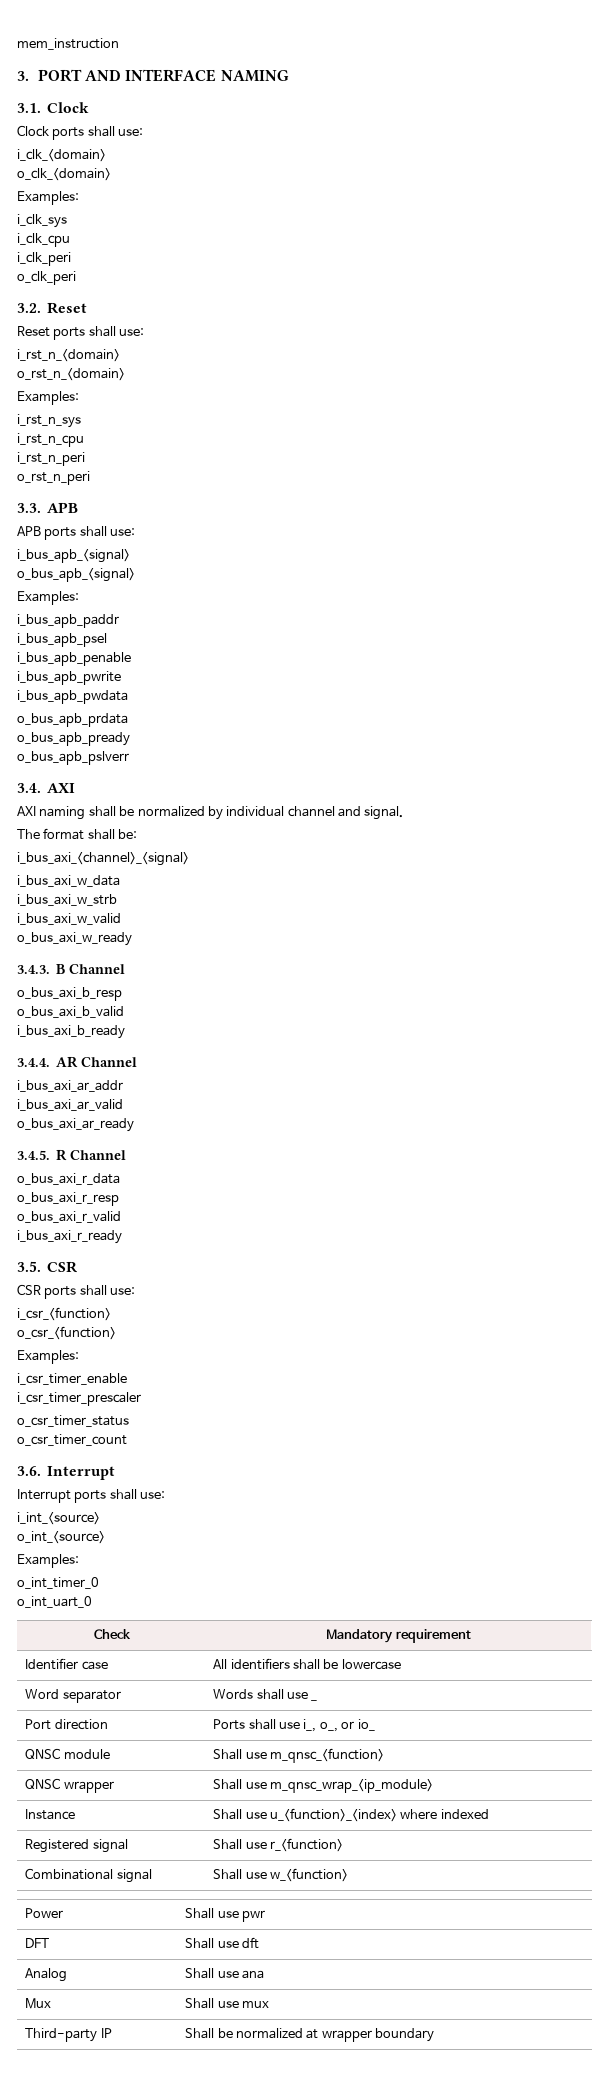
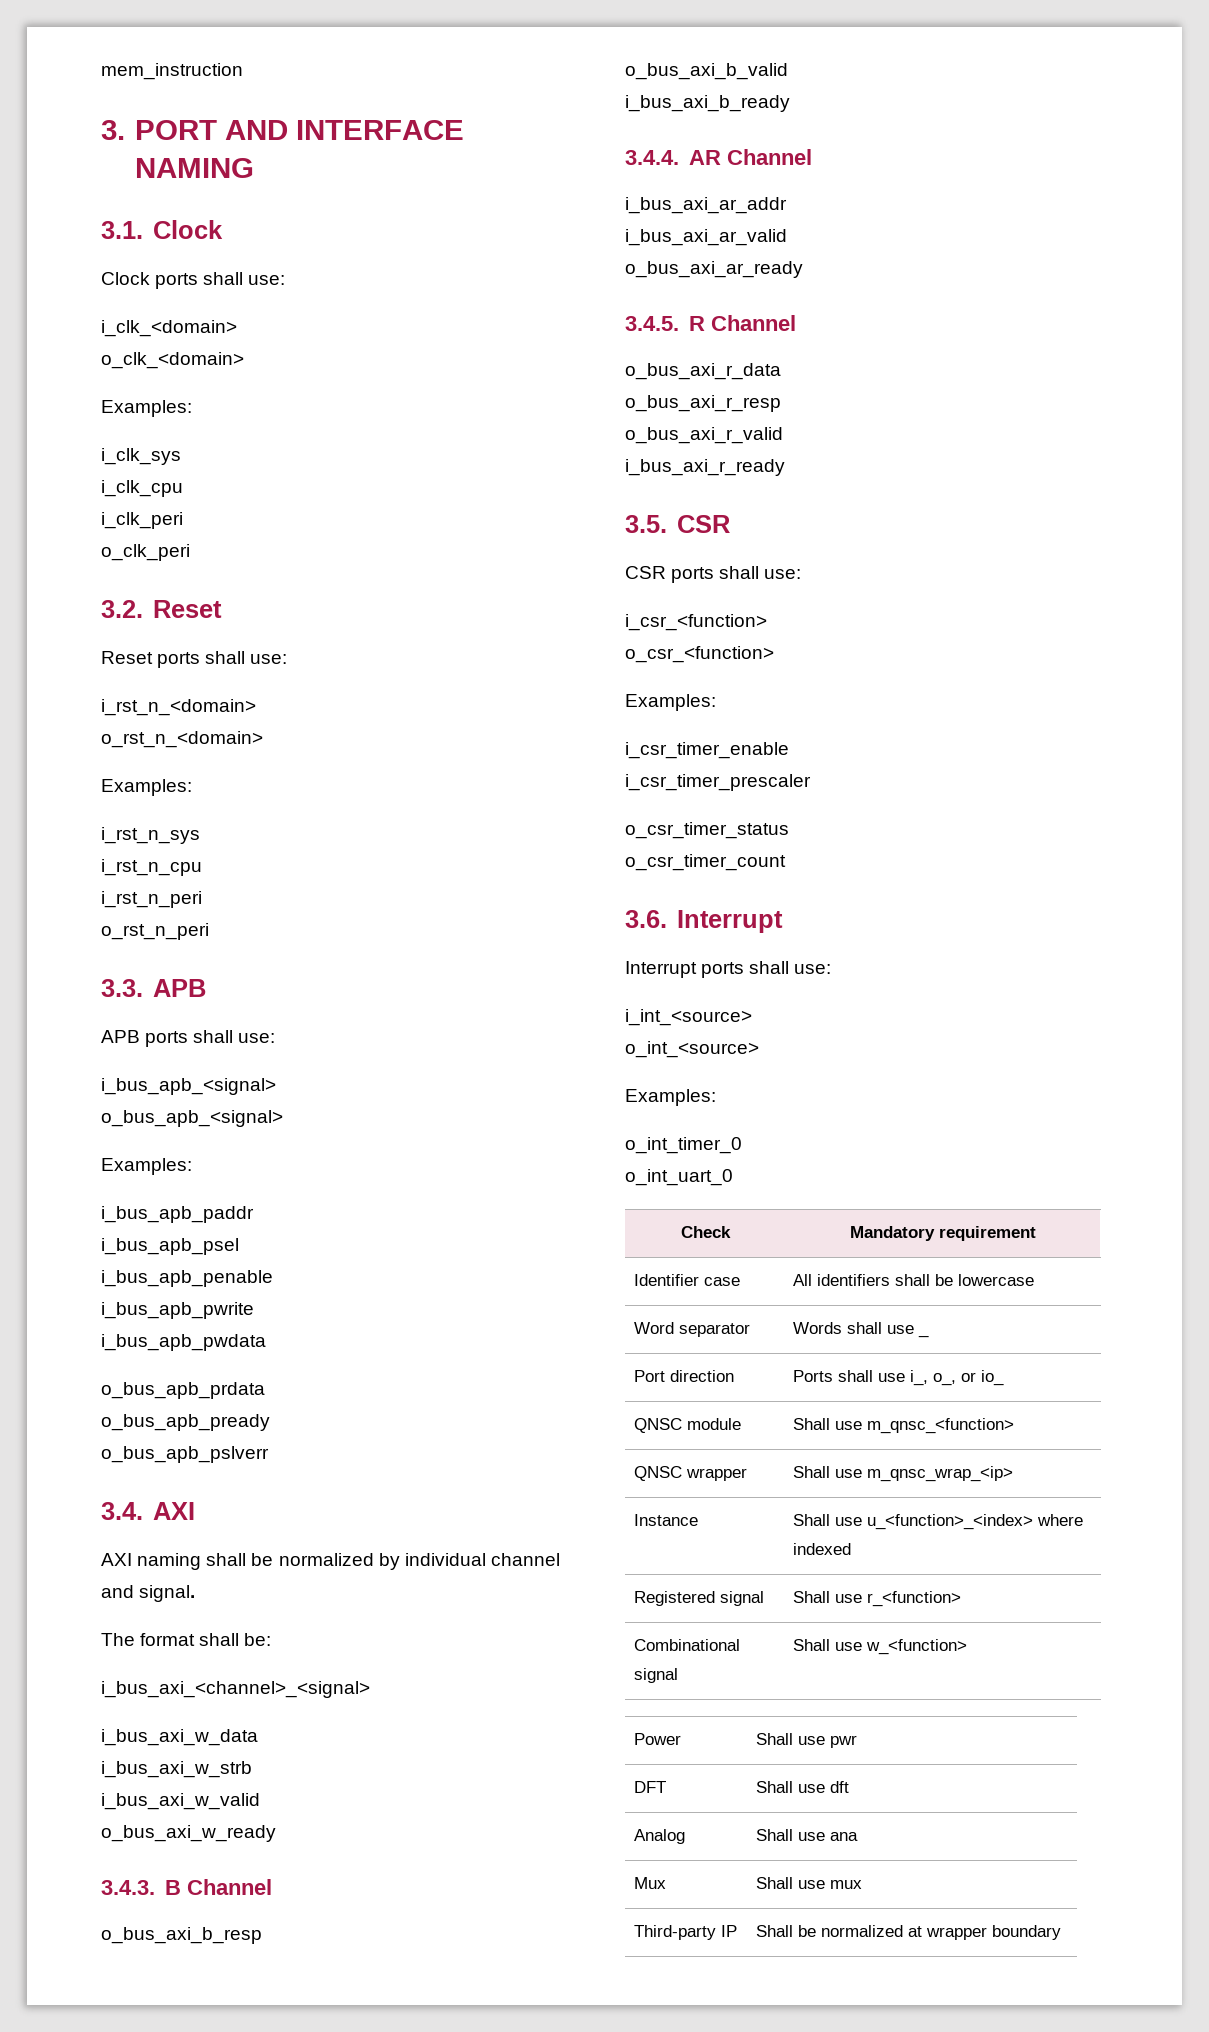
[270,1779,434,1793] m_qnsc_wrap_<ip_module> -> [866,1466,1013,1482] m_qnsc_wrap_<ip>

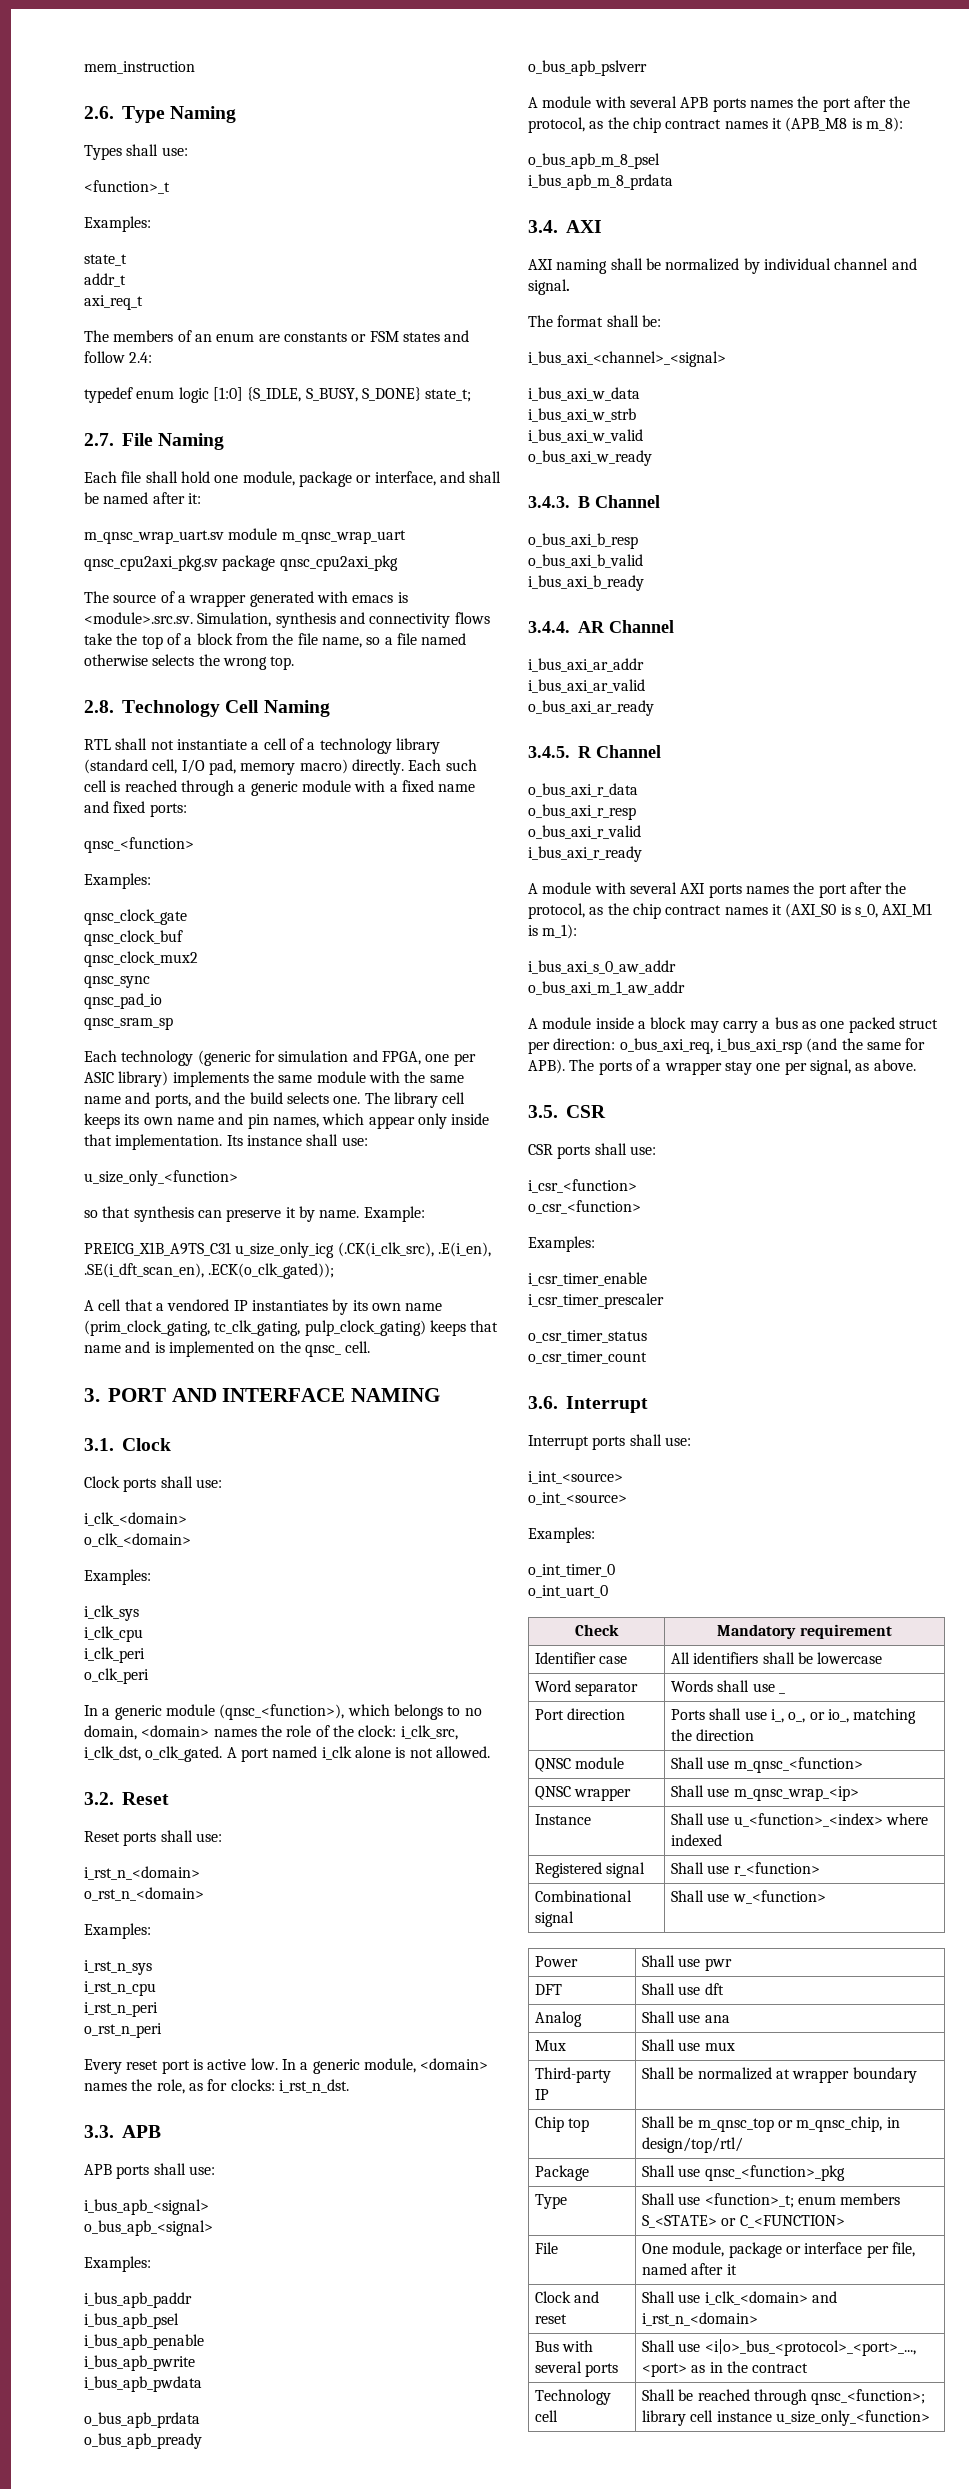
(243, 71) none -> [84,106,237,123] [84,144,188,160] [84,180,170,194] [84,216,151,232] [84,254,127,266] [84,273,126,287] [84,295,143,310] [84,330,470,342] [84,351,153,363] [84,387,472,403] [84,433,225,450] [84,471,502,487] [84,492,201,504] [84,528,406,544] [84,555,398,571] [84,591,408,607] [84,612,490,628] [84,633,467,649] [84,654,295,670] [84,700,330,717] [84,738,440,754] [84,759,477,775] [84,780,476,796] [84,801,187,817] [84,837,194,853] [84,873,151,889] [84,909,187,925] [84,930,183,946] [84,951,198,967] [84,976,150,988] [84,993,162,1009] [84,1017,173,1030] [84,1050,476,1066] [84,1071,464,1087] [84,1092,466,1108] [84,1113,490,1129] [84,1134,368,1150] [84,1170,238,1186] [84,1206,425,1222] [84,1242,491,1258] [84,1263,335,1279] [84,1299,443,1315] [84,1320,499,1336] [84,1341,371,1357] // 2.6. Type Naming // Types shall use: // <function>_t // Examples: // state_t // addr_t // axi_req_t // The members of an enum are constants or FSM states and follow 2.4: // typedef enum logic [1:0] {S_IDLE, S_BUSY, S_DONE} state_t; // 2.7. File Naming // Each file shall hold one module, package or interface, and shall be named after it: // m_qnsc_wrap_uart.sv module m_qnsc_wrap_uart // qnsc_cpu2axi_pkg.sv package qnsc_cpu2axi_pkg // The source of a wrapper generated with emacs is <module>.src.sv. Simulation, synthesis and connectivity flows take the top of a block from the file name, so a file named otherwise selects the wrong top. // 2.8. Technology Cell Naming // RTL shall not instantiate a cell of a technology library (standard cell, I/O pad, memory macro) directly. Each such cell is reached through a generic module with a fixed name and fixed ports: // qnsc_<function> // Examples: // qnsc_clock_gate // qnsc_clock_buf // qnsc_clock_mux2 // qnsc_sync // qnsc_pad_io // qnsc_sram_sp // Each technology (generic for simulation and FPGA, one per ASIC library) implements the same module with the same name and ports, and the build selects one. The library cell keeps its own name and pin names, which appear only inside that implementation. Its instance shall use: // u_size_only_<function> // so that synthesis can preserve it by name. Example: // PREICG_X1B_A9TS_C31 u_size_only_icg (.CK(i_clk_src), .E(i_en), .SE(i_dft_scan_en), .ECK(o_clk_gated)); // A cell that a vendored IP instantiates by its own name (prim_clock_gating, tc_clk_gating, pulp_clock_gating) keeps that name and is implemented on the qnsc_ cell.
(190, 552) none -> [84,1704,482,1720] [84,1725,458,1740] [84,1746,490,1762] // In a generic module (qnsc_<function>), which belongs to no domain, <domain> names the role of the clock: i_clk_src, i_clk_dst, o_clk_gated. A port named i_clk alone is not allowed.
(209, 931) none -> [84,2058,489,2074] [84,2079,349,2094] // Every reset port is active low. In a generic module, <domain> names the role, as for clocks: i_rst_n_dst.
(269, 1454) none -> [528,96,911,112] [528,117,903,133] [528,153,660,169] [528,174,673,190] // A module with several APB ports names the port after the protocol, as the chip contract names it (APB_M8 is m_8): // o_bus_apb_m_8_psel // i_bus_apb_m_8_prdata
(785, 467) none -> [528,882,907,898] [528,903,933,919] [528,924,578,939] [528,960,676,974] [528,981,685,995] [528,1017,938,1033] [528,1038,926,1054] [528,1059,916,1075] // A module with several AXI ports names the port after the protocol, as the chip contract names it (AXI_S0 is s_0, AXI_M1 is m_1): // i_bus_axi_s_0_aw_addr // o_bus_axi_m_1_aw_addr // A module inside a block may carry a bus as one packed struct per direction: o_bus_axi_req, i_bus_axi_rsp (and the same for APB). The ports of a wrapper stay one per signal, as above.
[980,1370,1004,1386] io_ -> [827,1708,917,1724] [670,1729,755,1741] io_, matching the direction
(1061, 1932) none -> [534,2116,590,2132] [641,2116,900,2132] [641,2137,743,2153] [534,2165,589,2181] [641,2165,845,2181] [534,2194,567,2209] [641,2193,901,2208] [641,2215,845,2228] [534,2242,558,2254] [641,2242,915,2258] [641,2263,737,2275] [534,2291,600,2303] [534,2314,567,2324] [641,2291,837,2305] [641,2312,758,2326] [534,2340,594,2352] [534,2361,619,2377] [641,2339,916,2356] [641,2361,809,2377] [534,2389,611,2405] [534,2410,558,2422] [641,2389,926,2405] [641,2410,930,2426] // Chip top | Shall be m_qnsc_top or m_qnsc_chip, in design/top/rtl/ // Package | Shall use qnsc_<function>_pkg // Type | Shall use <function>_t; enum members S_<STATE> or C_<FUNCTION> // File | One module, package or interface per file, named after it // Clock and reset | Shall use i_clk_<domain> and i_rst_n_<domain> // Bus with several ports | Shall use <i|o>_bus_<protocol>_<port>_..., <port> as in the contract // Technology cell | Shall be reached through qnsc_<function>; library cell instance u_size_only_<function>

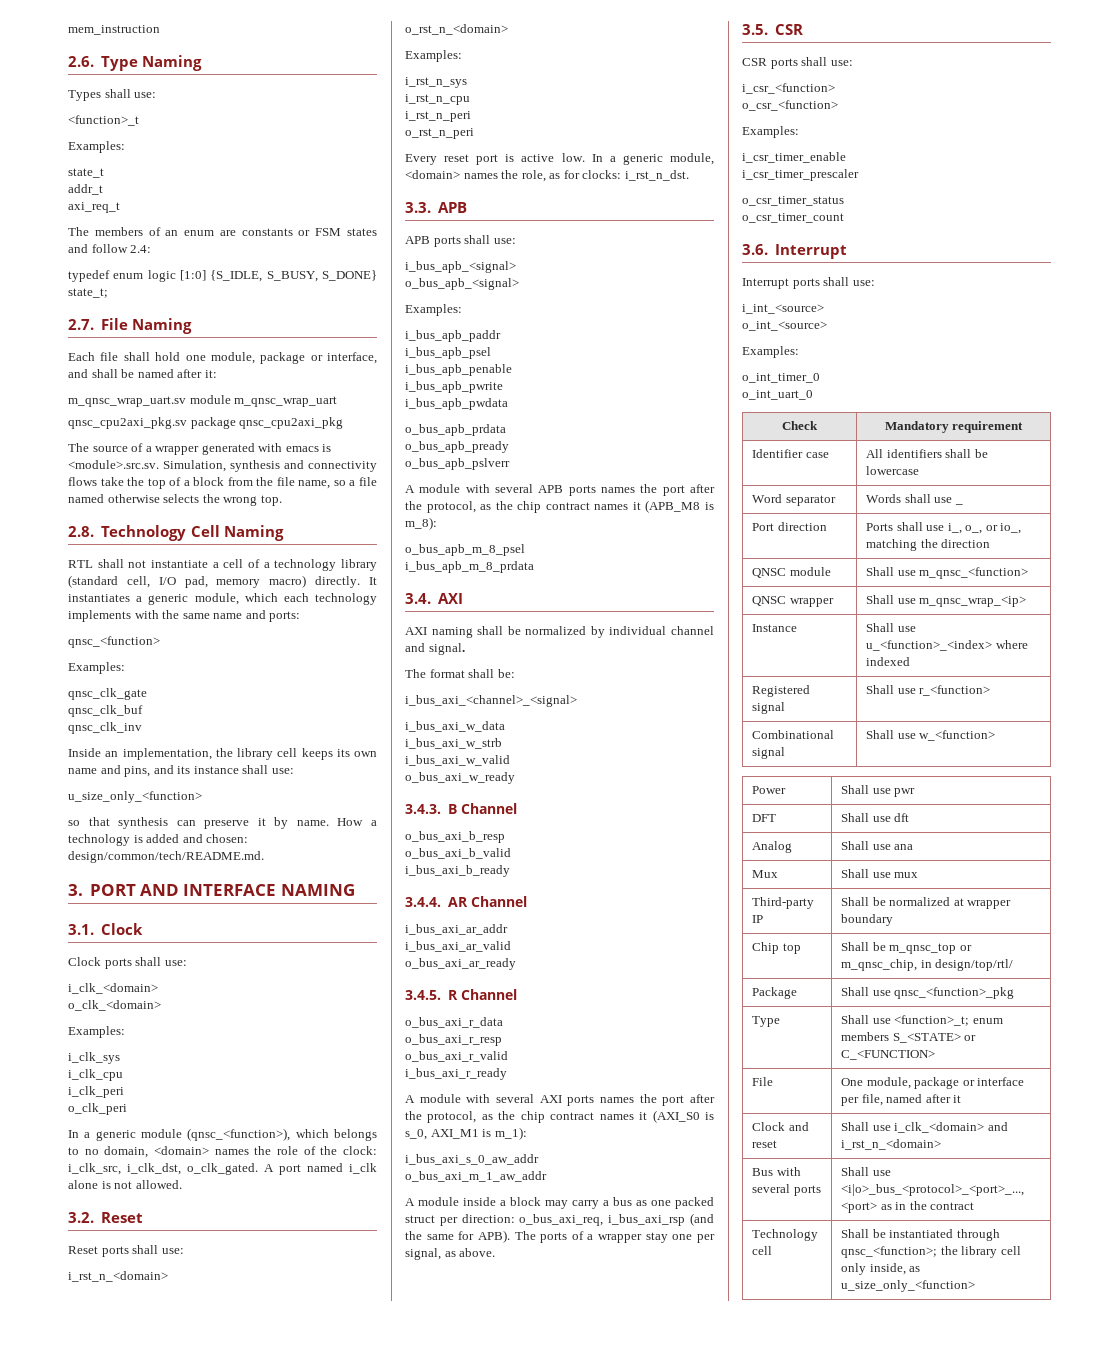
[408,759,477,771] [84,780,476,796] [84,801,146,813] Each such cell is reached through a generic module with a fixed name and fixed -> [369,577,377,585] [68,593,377,605] [68,610,266,622] It instantiates a generic module, which each technology implements with the same name and
[84,909,187,925] [84,930,183,946] [84,951,198,967] [84,976,150,988] [84,993,162,1009] [84,1017,173,1030] [84,1050,476,1066] [84,1071,464,1087] [84,1092,390,1108] qnsc_clock_gate // qnsc_clock_buf // qnsc_clock_mux2 // qnsc_sync // qnsc_pad_io // qnsc_sram_sp // Each technology (generic for simulation and FPGA, one per ASIC library) implements the same module with the same name and ports, and the build selects one. The -> [68,688,147,700] [68,705,143,717] [68,722,142,734] [68,748,233,760] qnsc_clk_gate // qnsc_clk_buf // qnsc_clk_inv // Inside an implementation, the
[247,1113,490,1129] [84,1134,243,1150] pin names, which appear only inside that implementation. Its -> [124,765,191,777] pins, and its
[363,1206,425,1222] [84,1242,491,1258] [84,1263,335,1279] [84,1299,443,1315] [84,1320,499,1336] [84,1341,371,1357] Example: // PREICG_X1B_A9TS_C31 u_size_only_icg (.CK(i_clk_src), .E(i_en), .SE(i_dft_scan_en), .ECK(o_clk_gated)); // A cell that a vendored IP instantiates by its own name (prim_clock_gating, tc_clk_gating, pulp_clock_gating) keeps that name and is implemented on the qnsc_ cell. -> [337,818,377,826] [68,834,249,846] [68,851,264,863] How a technology is added and chosen: design/common/tech/README.md.
[697,2389,750,2401] reached -> [889,1229,954,1238] instantiated
[641,2410,772,2426] library cell instance -> [940,1246,1021,1258] [841,1263,921,1275] the library cell only inside, as

